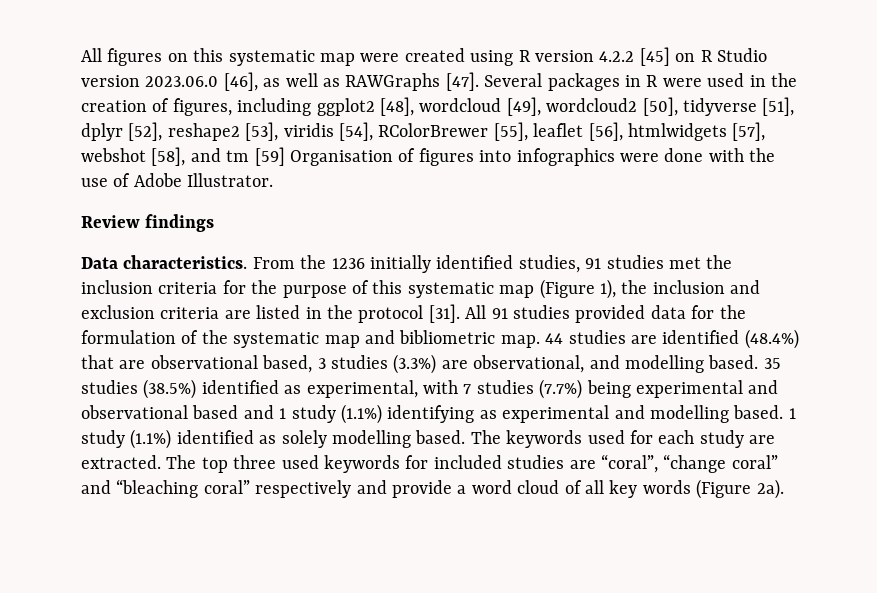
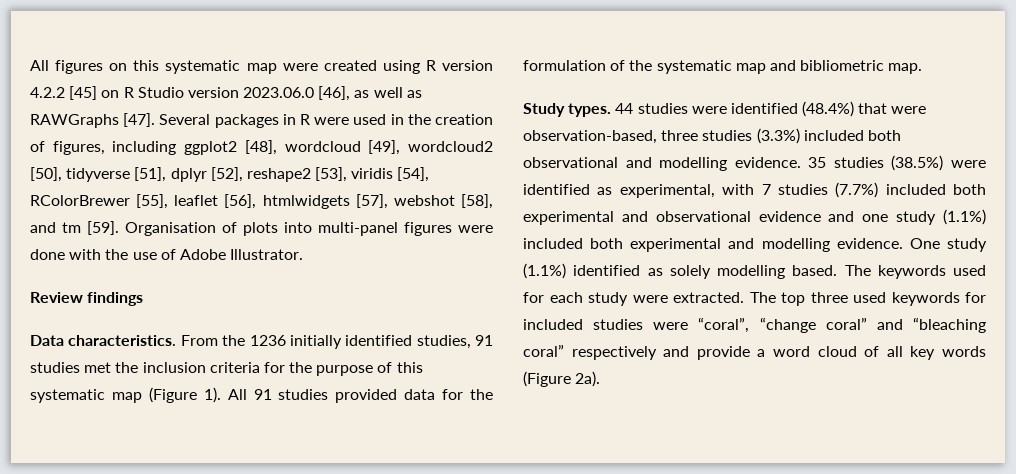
[254,147,285,166] [59] -> [87,221,119,235] [59].
[418,148,615,166] figures into infographics -> [243,222,452,236] plots into multi-panel figures
[599,279,761,299] [81,304,460,323] 1), the inclusion and exclusion criteria are listed in the protocol [31]. -> [203,387,221,403] 1).
(540, 341) none -> [523,103,612,117] // Study types.
[630,335,657,344] are -> [691,106,727,114] were
[119,354,759,374] are observational based, 3 studies (3.3%) are observational, and modelling based. -> [891,106,927,114] [523,128,901,144] [523,157,801,171] were observation-based, three studies (3.3%) included both observational and modelling evidence.
(197, 389) none -> [950,160,986,168] were
[586,380,631,398] being -> [885,184,986,195] included both
[192,404,497,424] based and 1 study (1.1%) identifying as -> [758,209,986,225] [523,238,624,249] evidence and one study (1.1%) included both
[733,405,796,419] based. 1 -> [836,238,940,249] evidence. One
[749,435,776,444] are -> [632,295,668,303] were
[569,460,596,469] are -> [653,322,689,330] were

